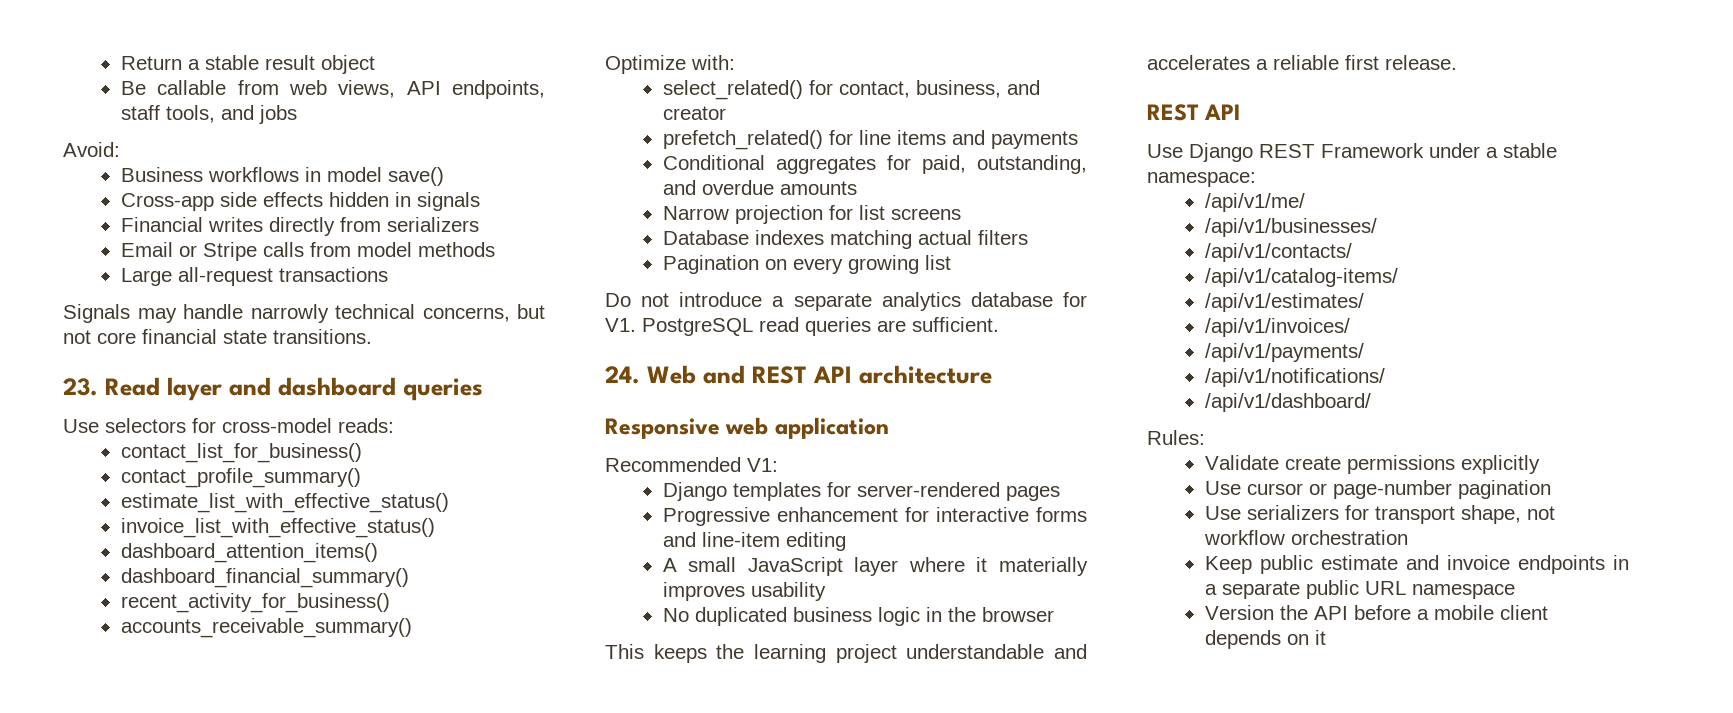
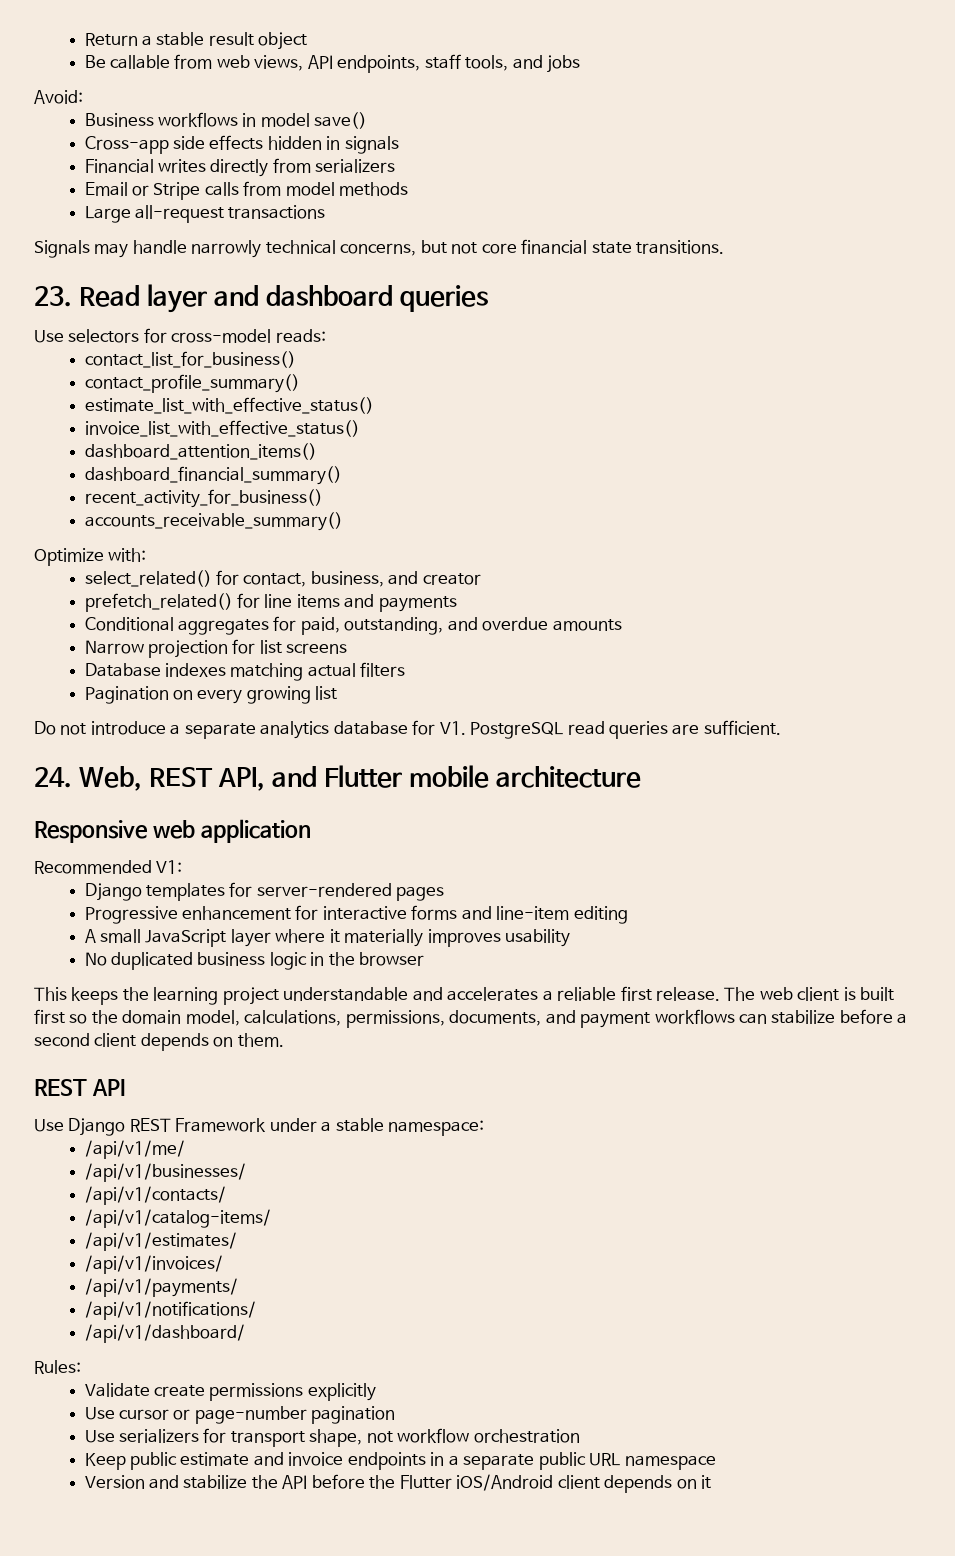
[647,365,852,384] Web and REST API -> [79,765,490,791] Web, REST API, and Flutter mobile
(1457, 62) none -> [724,987,895,1001] [34,1009,908,1028] [34,1033,284,1051] The web client is built first so the domain model, calculations, permissions, documents, and payment workflows can stabilize before a second client depends on them.
(1274, 612) none -> [149,1475,248,1489] and stabilize
[1416,605,1494,620] a mobile -> [369,1474,554,1491] the Flutter iOS/Android

